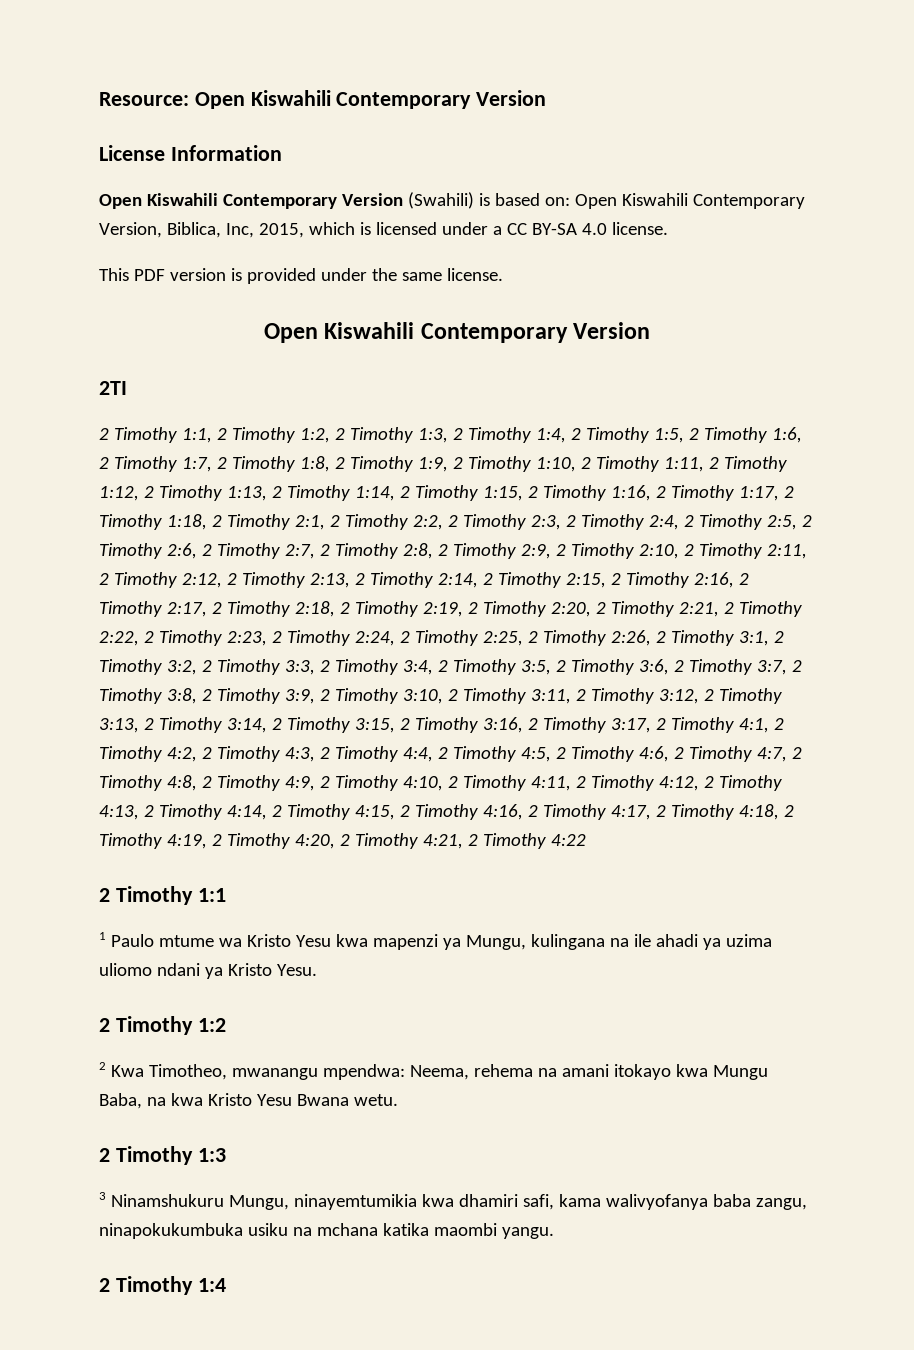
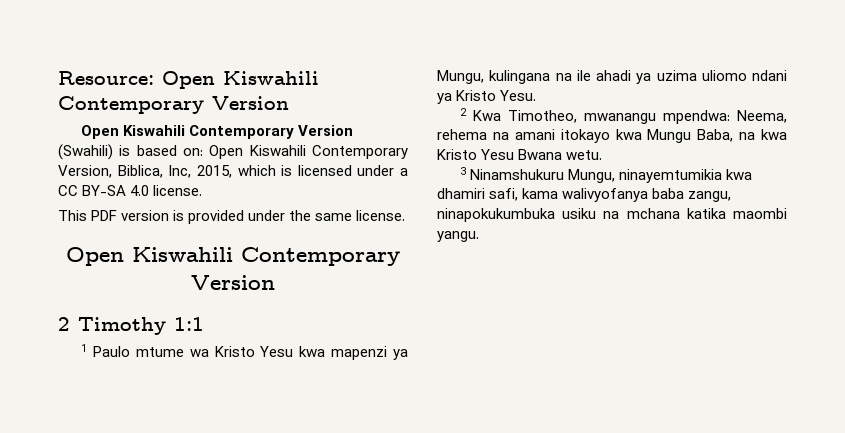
[99,145,282,161] // License Information -> (289, 103) none
[99,381,127,395] [99,427,802,443] [99,456,787,472] [99,485,794,501] [99,514,812,530] [99,543,807,559] [99,572,749,588] [99,601,802,617] [99,630,784,646] [99,659,802,675] [99,688,782,704] [99,717,784,733] [99,746,802,762] [99,775,782,791] [99,804,794,820] [99,833,586,849] // 2TI // 2 Timothy 1:1, 2 Timothy 1:2, 2 Timothy 1:3, 2 Timothy 1:4, 2 Timothy 1:5, 2 Timothy 1:6, 2 Timothy 1:7, 2 Timothy 1:8, 2 Timothy 1:9, 2 Timothy 1:10, 2 Timothy 1:11, 2 Timothy 1:12, 2 Timothy 1:13, 2 Timothy 1:14, 2 Timothy 1:15, 2 Timothy 1:16, 2 Timothy 1:17, 2 Timothy 1:18, 2 Timothy 2:1, 2 Timothy 2:2, 2 Timothy 2:3, 2 Timothy 2:4, 2 Timothy 2:5, 2 Timothy 2:6, 2 Timothy 2:7, 2 Timothy 2:8, 2 Timothy 2:9, 2 Timothy 2:10, 2 Timothy 2:11, 2 Timothy 2:12, 2 Timothy 2:13, 2 Timothy 2:14, 2 Timothy 2:15, 2 Timothy 2:16, 2 Timothy 2:17, 2 Timothy 2:18, 2 Timothy 2:19, 2 Timothy 2:20, 2 Timothy 2:21, 2 Timothy 2:22, 2 Timothy 2:23, 2 Timothy 2:24, 2 Timothy 2:25, 2 Timothy 2:26, 2 Timothy 3:1, 2 Timothy 3:2, 2 Timothy 3:3, 2 Timothy 3:4, 2 Timothy 3:5, 2 Timothy 3:6, 2 Timothy 3:7, 2 Timothy 3:8, 2 Timothy 3:9, 2 Timothy 3:10, 2 Timothy 3:11, 2 Timothy 3:12, 2 Timothy 3:13, 2 Timothy 3:14, 2 Timothy 3:15, 2 Timothy 3:16, 2 Timothy 3:17, 2 Timothy 4:1, 2 Timothy 4:2, 2 Timothy 4:3, 2 Timothy 4:4, 2 Timothy 4:5, 2 Timothy 4:6, 2 Timothy 4:7, 2 Timothy 4:8, 2 Timothy 4:9, 2 Timothy 4:10, 2 Timothy 4:11, 2 Timothy 4:12, 2 Timothy 4:13, 2 Timothy 4:14, 2 Timothy 4:15, 2 Timothy 4:16, 2 Timothy 4:17, 2 Timothy 4:18, 2 Timothy 4:19, 2 Timothy 4:20, 2 Timothy 4:21, 2 Timothy 4:22 -> (275, 282) none
[99,1016,226,1035] // 2 Timothy 1:2 -> (537, 95) none
[99,1146,226,1165] // 2 Timothy 1:3 -> (603, 155) none
[99,1276,226,1295] // 2 Timothy 1:4 -> (479, 236) none

